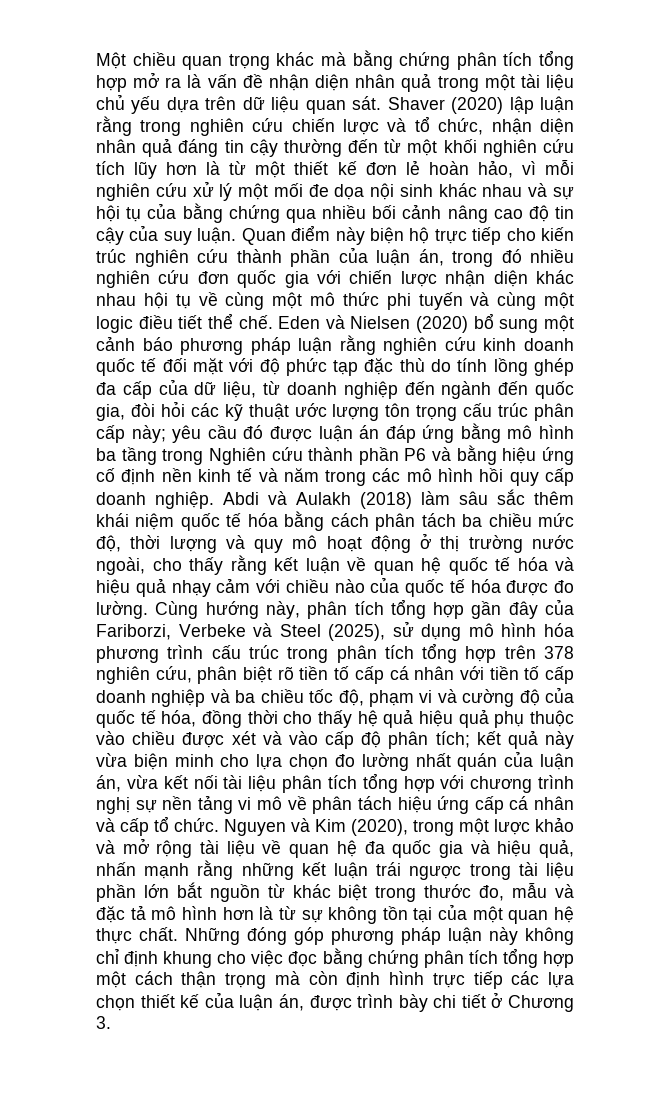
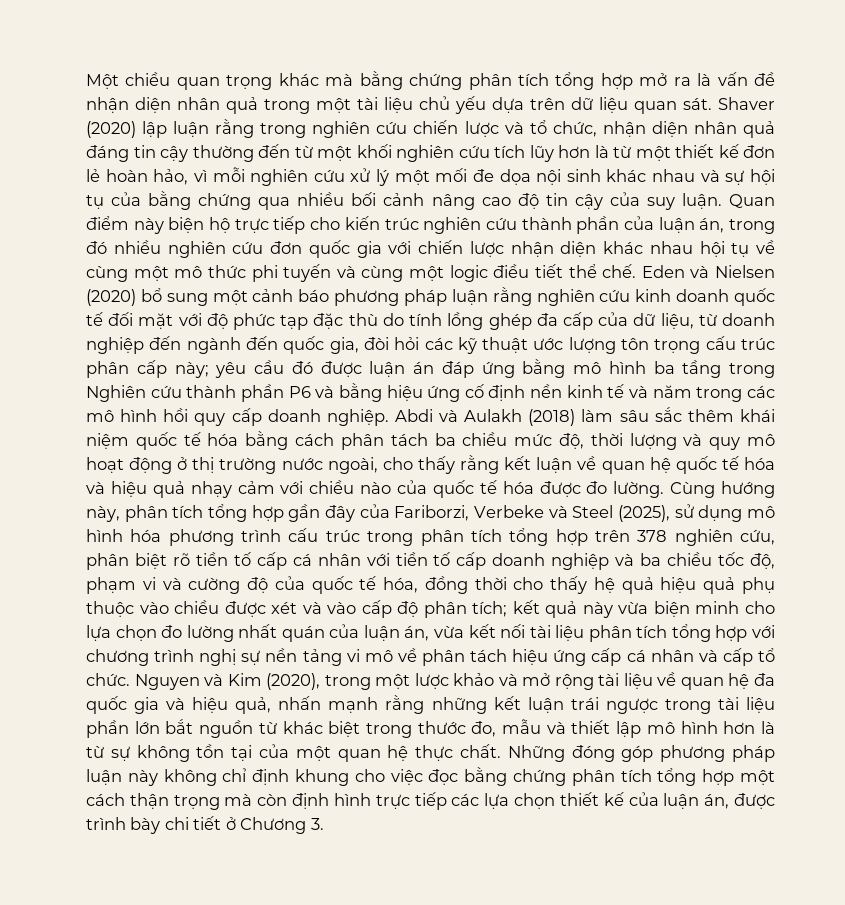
[96,905,146,923] đặc tả -> [571,720,642,738] thiết lập

